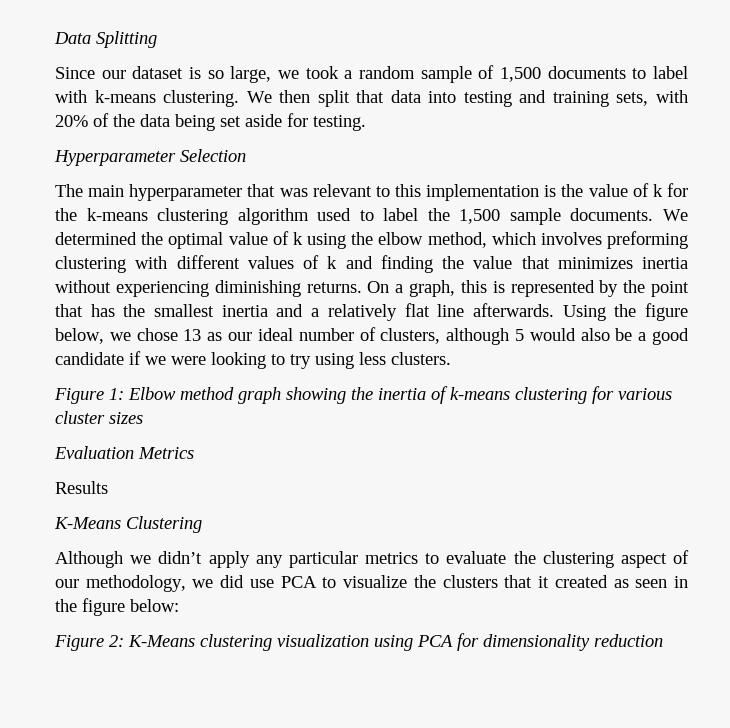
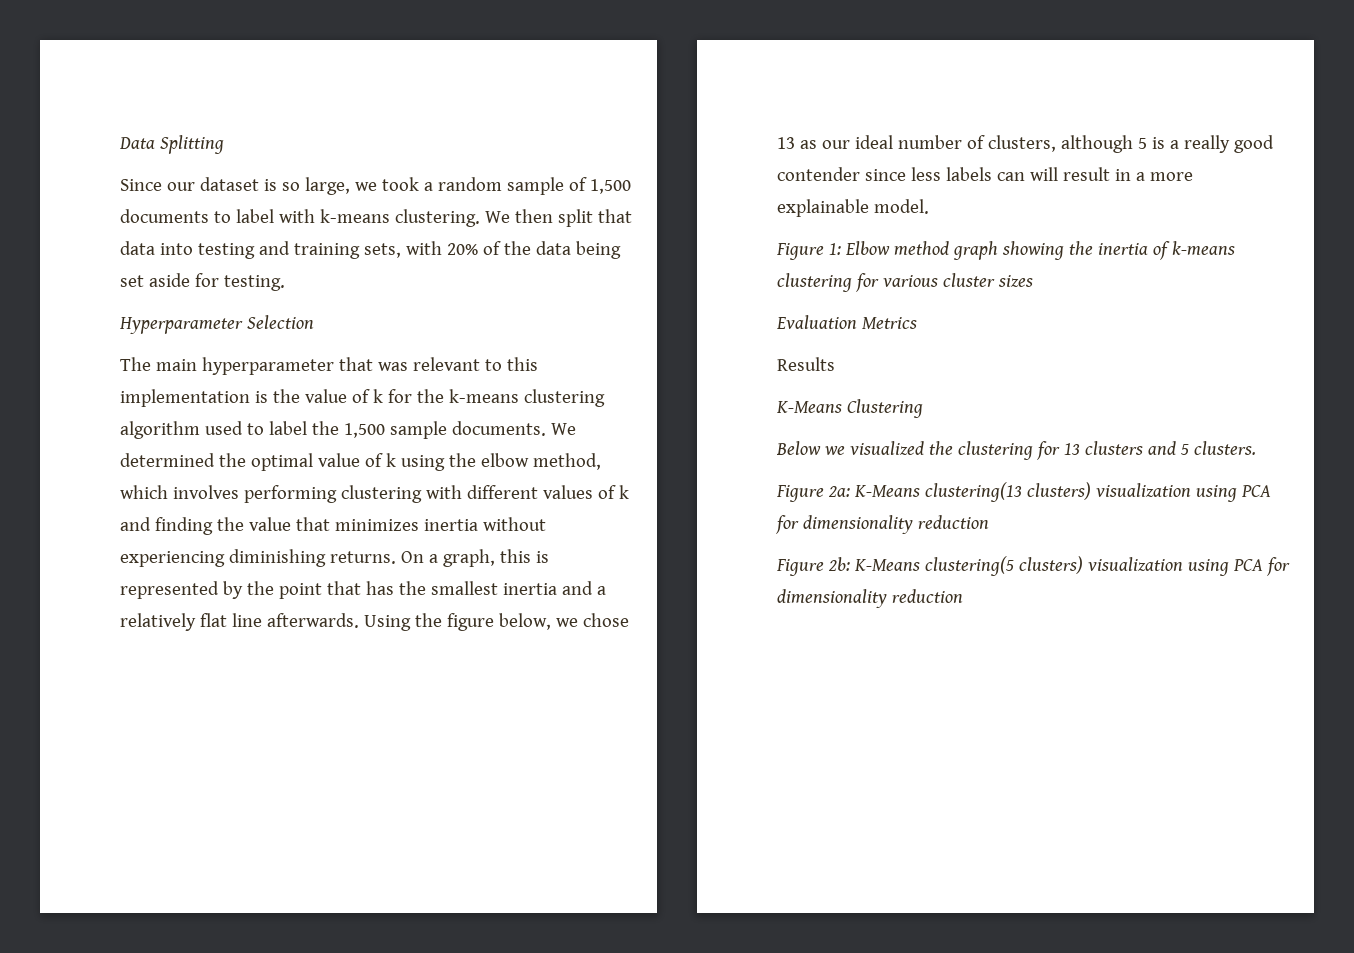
[607,231,689,249] preforming -> [243,485,337,503] performing
[529,328,689,345] [55,351,451,369] would also be a good candidate if we were looking to try using less clusters. -> [1151,135,1274,153] [777,167,1193,181] [777,199,929,217] is a really good contender since less labels can will result in a more explainable model.
[55,550,689,568] [55,575,689,592] [55,598,179,616] [54,633,663,651] Although we didn’t apply any particular metrics to evaluate the clustering aspect of our methodology, we did use PCA to visualize the clusters that it created as seen in the figure below: // Figure 2: K-Means clustering visualization using PCA for dimensionality reduction -> [776,441,1256,460] [776,482,1271,502] [776,515,989,534] [776,556,1290,576] [777,589,963,608] Below we visualized the clustering for 13 clusters and 5 clusters. // Figure 2a: K-Means clustering(13 clusters) visualization using PCA for dimensionality reduction // Figure 2b: K-Means clustering(5 clusters) visualization using PCA for dimensionality reduction

